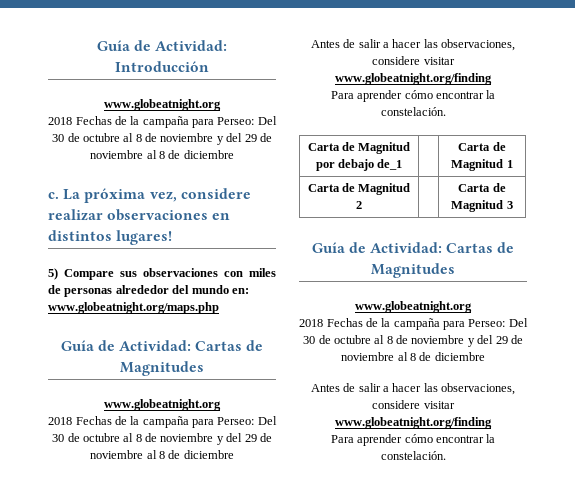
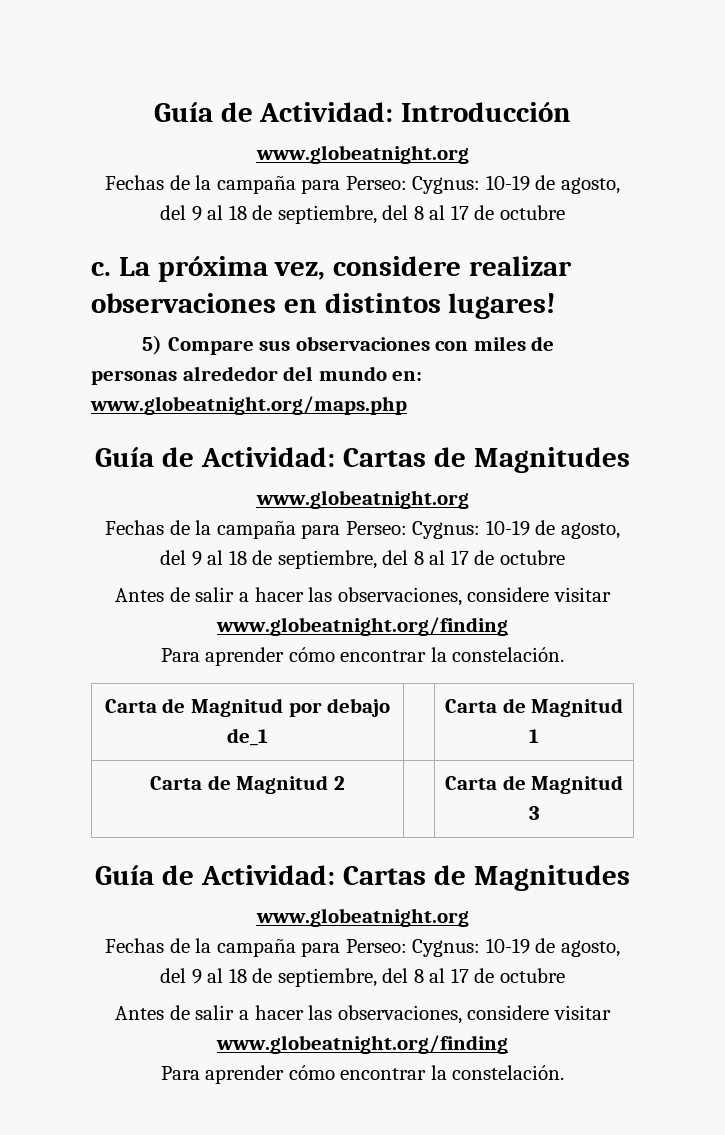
[48,116,277,128] [52,133,272,145] [90,150,234,159] 2018 Fechas de la campaña para Perseo: Del 30 de octubre al 8 de noviembre y del 29 de noviembre al 8 de diciembre -> [105,175,620,194] [160,205,565,224] Fechas de la campaña para Perseo: Cygnus: 10-19 de agosto, del 9 al 18 de septiembre, del 8 al 17 de octubre
[48,416,277,428] [52,433,272,445] [90,450,234,459] 2018 Fechas de la campaña para Perseo: Del 30 de octubre al 8 de noviembre y del 29 de noviembre al 8 de diciembre -> [105,520,620,539] [160,550,565,569] Fechas de la campaña para Perseo: Cygnus: 10-19 de agosto, del 9 al 18 de septiembre, del 8 al 17 de octubre
[299,318,528,330] [303,335,523,347] [341,352,485,361] 2018 Fechas de la campaña para Perseo: Del 30 de octubre al 8 de noviembre y del 29 de noviembre al 8 de diciembre -> [105,938,620,957] [160,968,565,987] Fechas de la campaña para Perseo: Cygnus: 10-19 de agosto, del 9 al 18 de septiembre, del 8 al 17 de octubre

